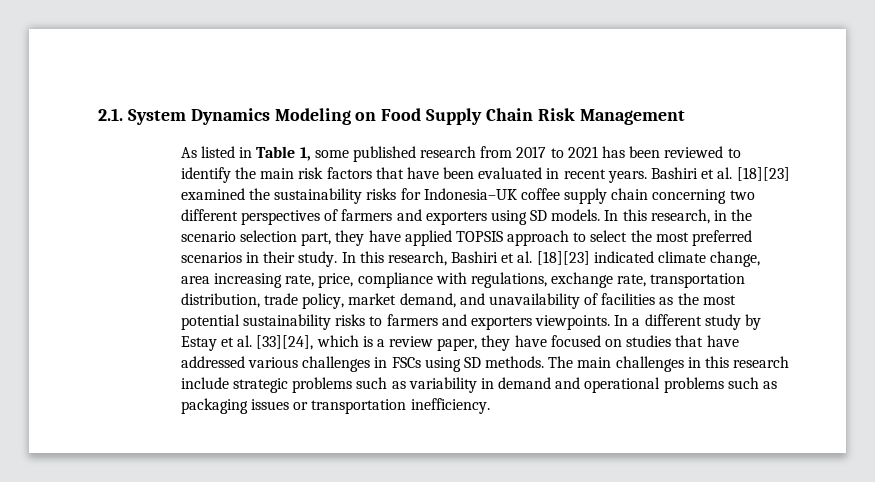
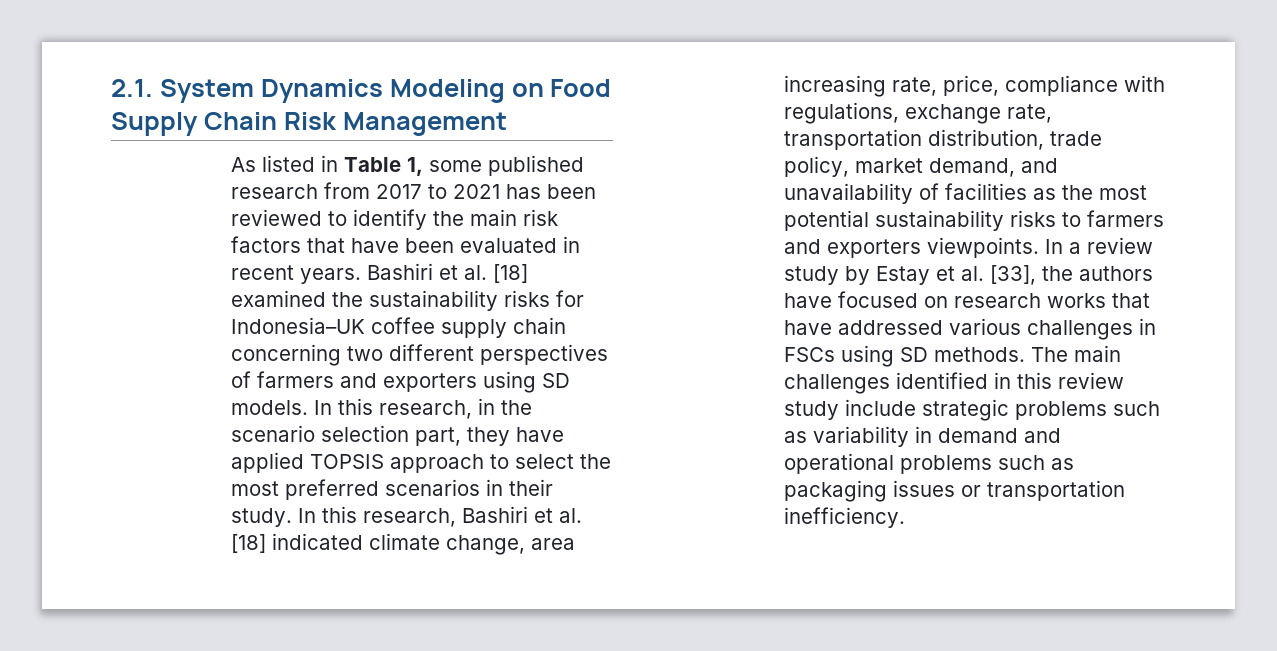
[736,167,790,181] [18][23] -> [493,264,529,283] [18]
[536,251,590,265] [18][23] -> [231,534,267,553] [18]
[644,314,702,326] different -> [1087,237,1154,254] review
[256,335,511,351] [33][24], which is a review paper, they -> [990,265,1154,285] [33], the authors
[626,335,672,347] studies -> [954,293,1107,308] research works
(684, 364) none -> [896,372,989,389] identified
[733,356,790,368] research -> [1058,372,1125,389] [784,401,840,420] review study

